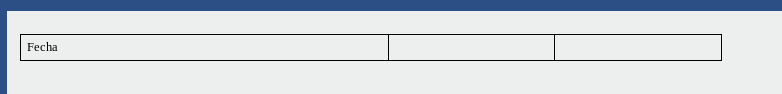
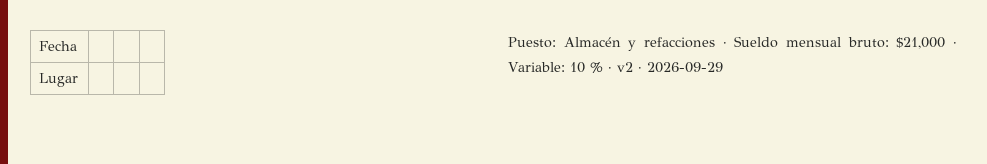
(58, 46) none -> [39,73,79,87] [508,36,957,51] [508,62,723,73] | // Lugar | | | // Puesto: Almacén y refacciones · Sueldo mensual bruto: $21,000 · Variable: 10 % · v2 · 2026-09-29

